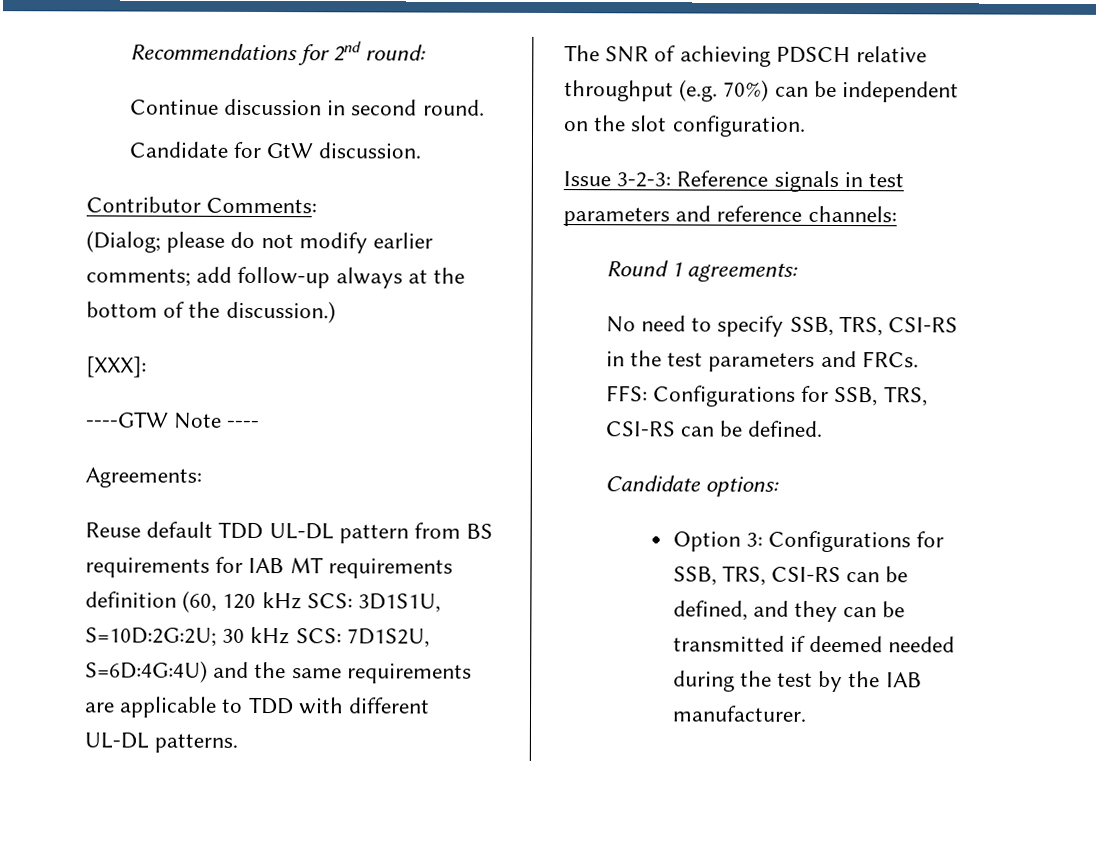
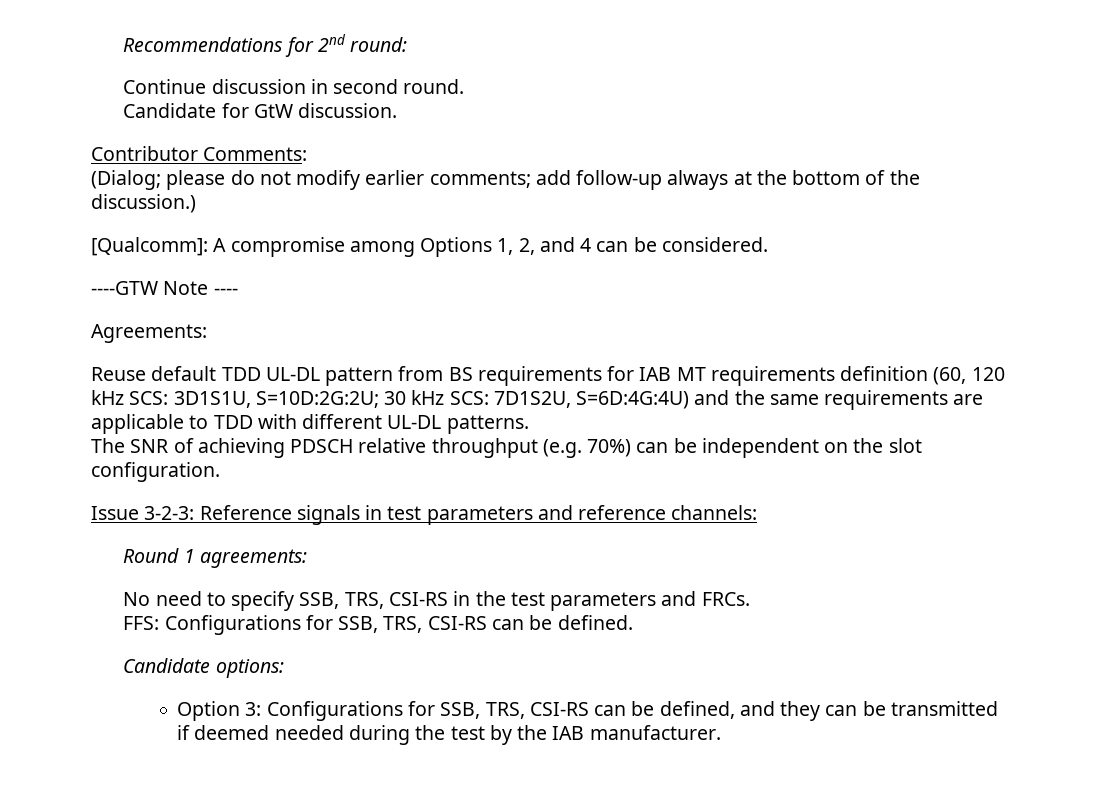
[86,356,147,378] [XXX]: -> [91,237,768,257] [Qualcomm]: A compromise among Options 1, 2, and 4 can be considered.

